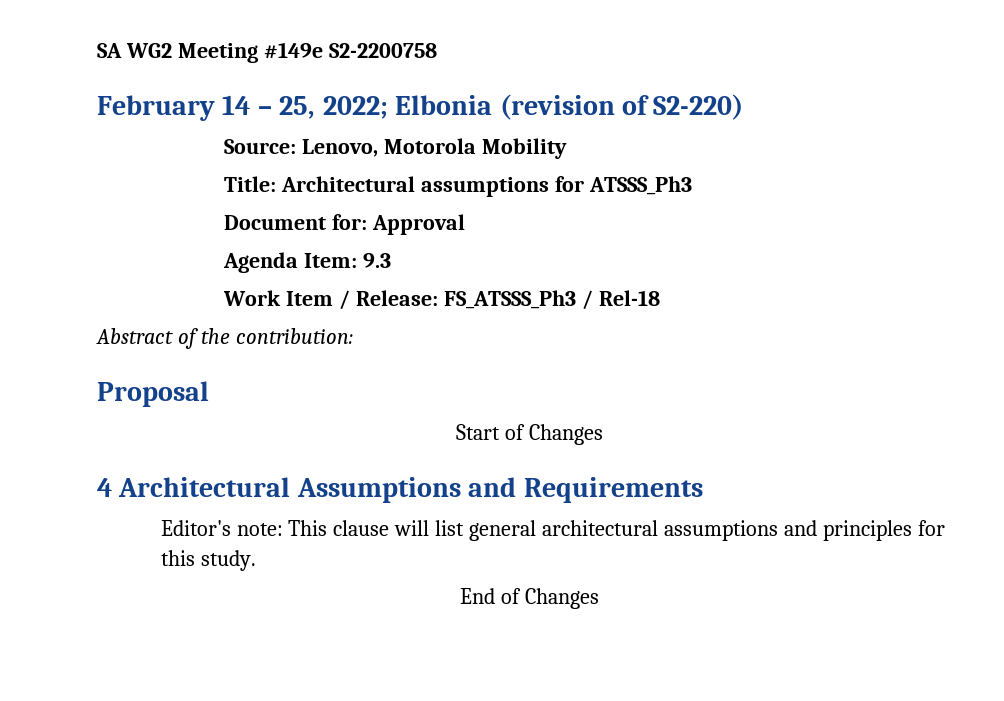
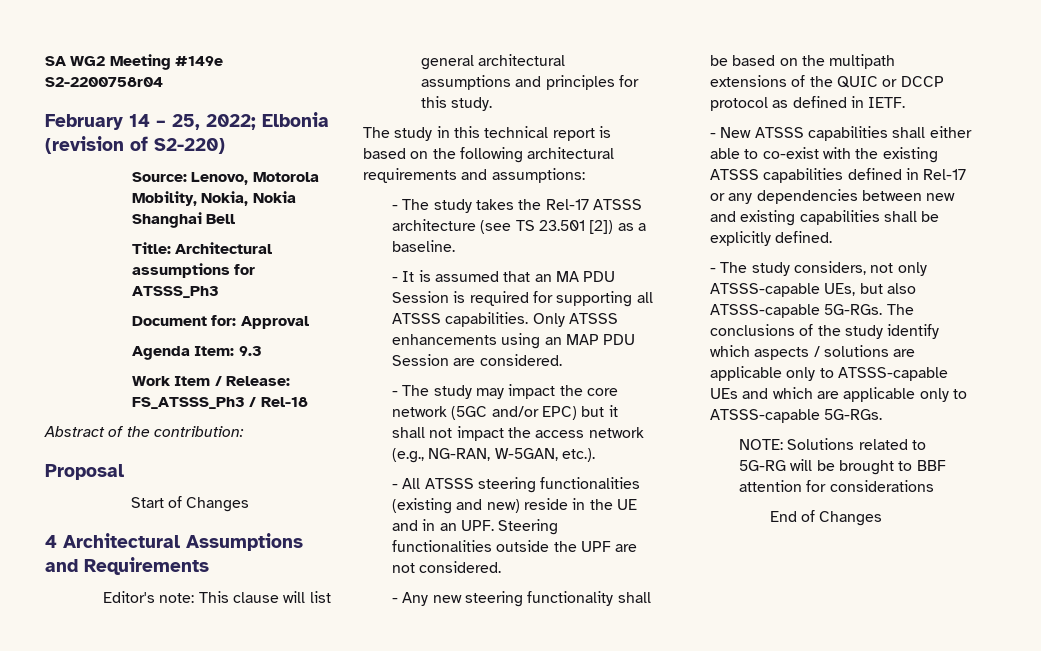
[328,43,437,58] S2-2200758 -> [45,77,163,87] S2-2200758r04
[482,138,568,159] Mobility -> [132,191,296,206] [132,212,236,228] Mobility, Nokia, Nokia Shanghai Bell
(256, 560) none -> [363,126,611,141] [363,147,615,163] [363,168,585,183] [392,199,642,213] [392,219,646,234] [392,240,456,252] [392,270,616,282] [392,291,653,307] [392,312,618,327] [392,333,636,349] [392,354,562,366] [392,384,618,399] [392,405,618,420] [392,426,644,441] [392,448,595,463] [392,477,641,493] [392,498,637,514] [392,519,559,535] [392,540,638,552] [392,561,502,573] [392,591,651,607] [710,54,896,69] [710,75,944,88] [710,96,906,111] [710,126,972,141] [710,147,938,163] [710,168,967,183] [710,189,956,204] [710,210,940,226] [710,231,833,246] [710,261,927,276] [710,283,916,297] [710,304,914,318] [710,324,940,339] [710,345,916,360] [710,366,948,381] [710,387,967,402] [710,409,883,423] [739,438,927,450] [739,459,946,475] [739,480,934,492] // The study in this technical report is based on the following architectural requirements and assumptions: // - The study takes the Rel-17 ATSSS architecture (see TS 23.501 [2]) as a baseline. // - It is assumed that an MA PDU Session is required for supporting all ATSSS capabilities. Only ATSSS enhancements using an MAP PDU Session are considered. // - The study may impact the core network (5GC and/or EPC) but it shall not impact the access network (e.g., NG-RAN, W-5GAN, etc.). // - All ATSSS steering functionalities (existing and new) reside in the UE and in an UPF. Steering functionalities outside the UPF are not considered. // - Any new steering functionality shall be based on the multipath extensions of the QUIC or DCCP protocol as defined in IETF. // - New ATSSS capabilities shall either able to co-exist with the existing ATSSS capabilities defined in Rel-17 or any dependencies between new and existing capabilities shall be explicitly defined. // - The study considers, not only ATSSS-capable UEs, but also ATSSS-capable 5G-RGs. The conclusions of the study identify which aspects / solutions are applicable only to ATSSS-capable UEs and which are applicable only to ATSSS-capable 5G-RGs. // NOTE: Solutions related to 5G-RG will be brought to BBF attention for considerations

